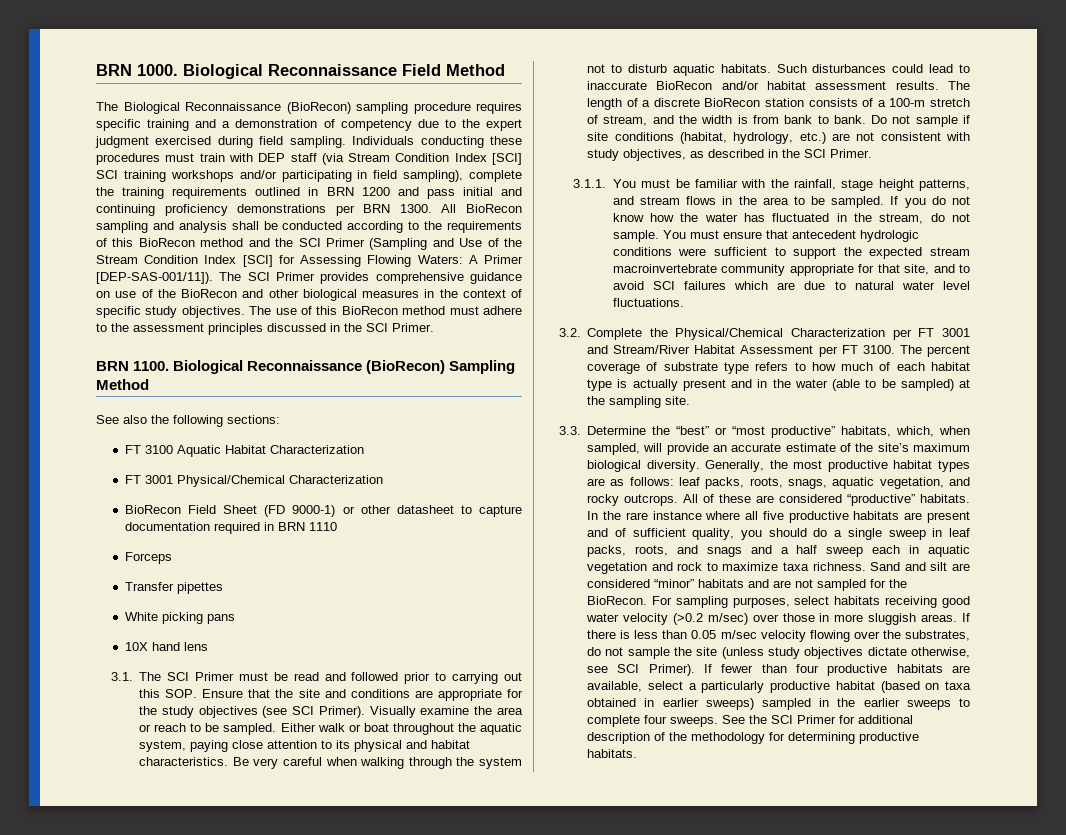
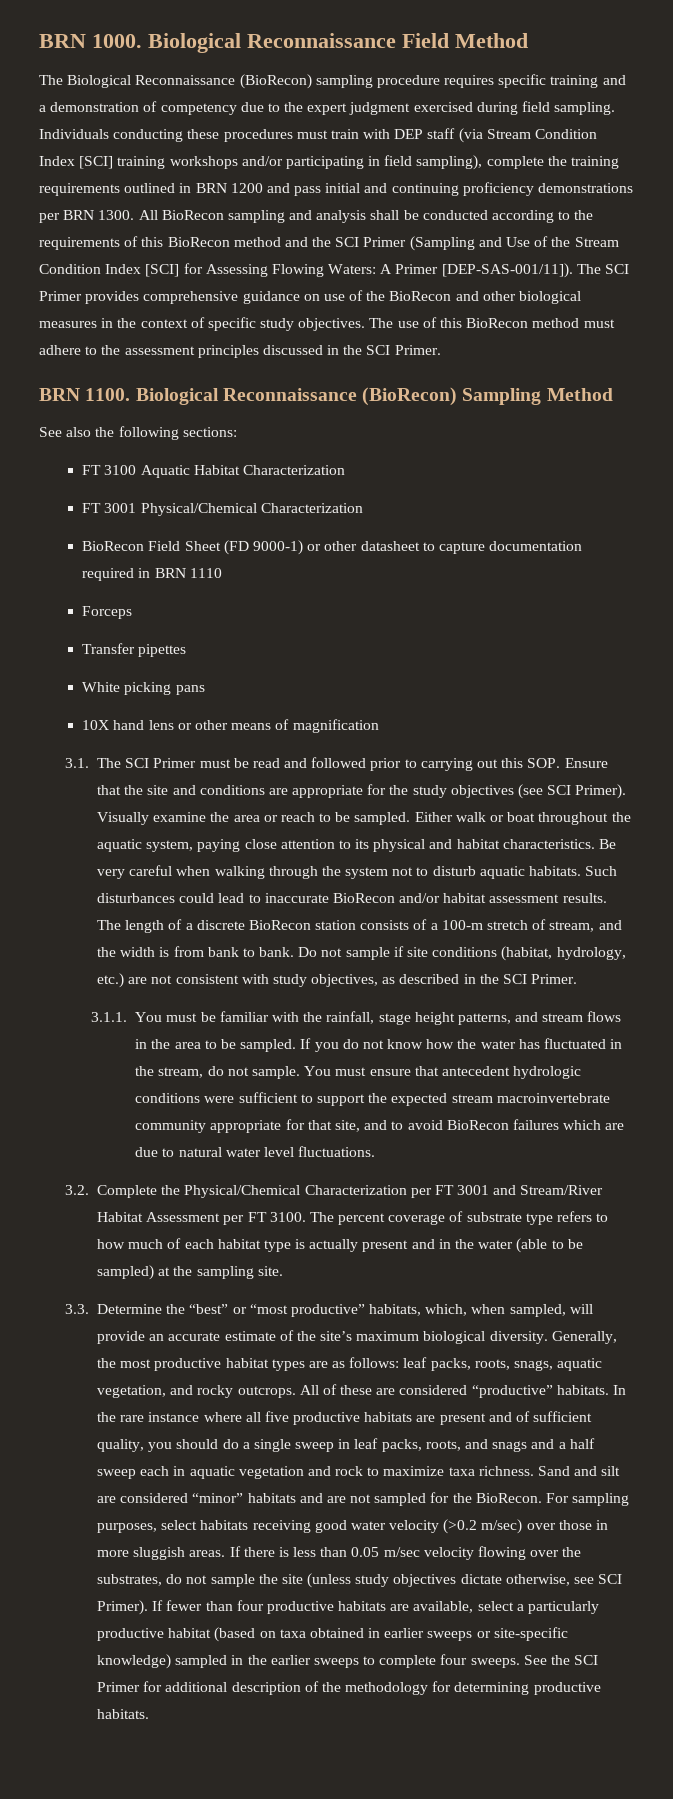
[96,170,118,179] SCI -> (114, 162) none
(208, 646) none -> [177,719,379,733] or other means of magnification
[652,281,675,290] SCI -> [446,1120,509,1130] BioRecon
[705,698,754,710] sweeps) -> [427,1627,568,1641] [96,1654,171,1669] sweeps or site-specific knowledge)

